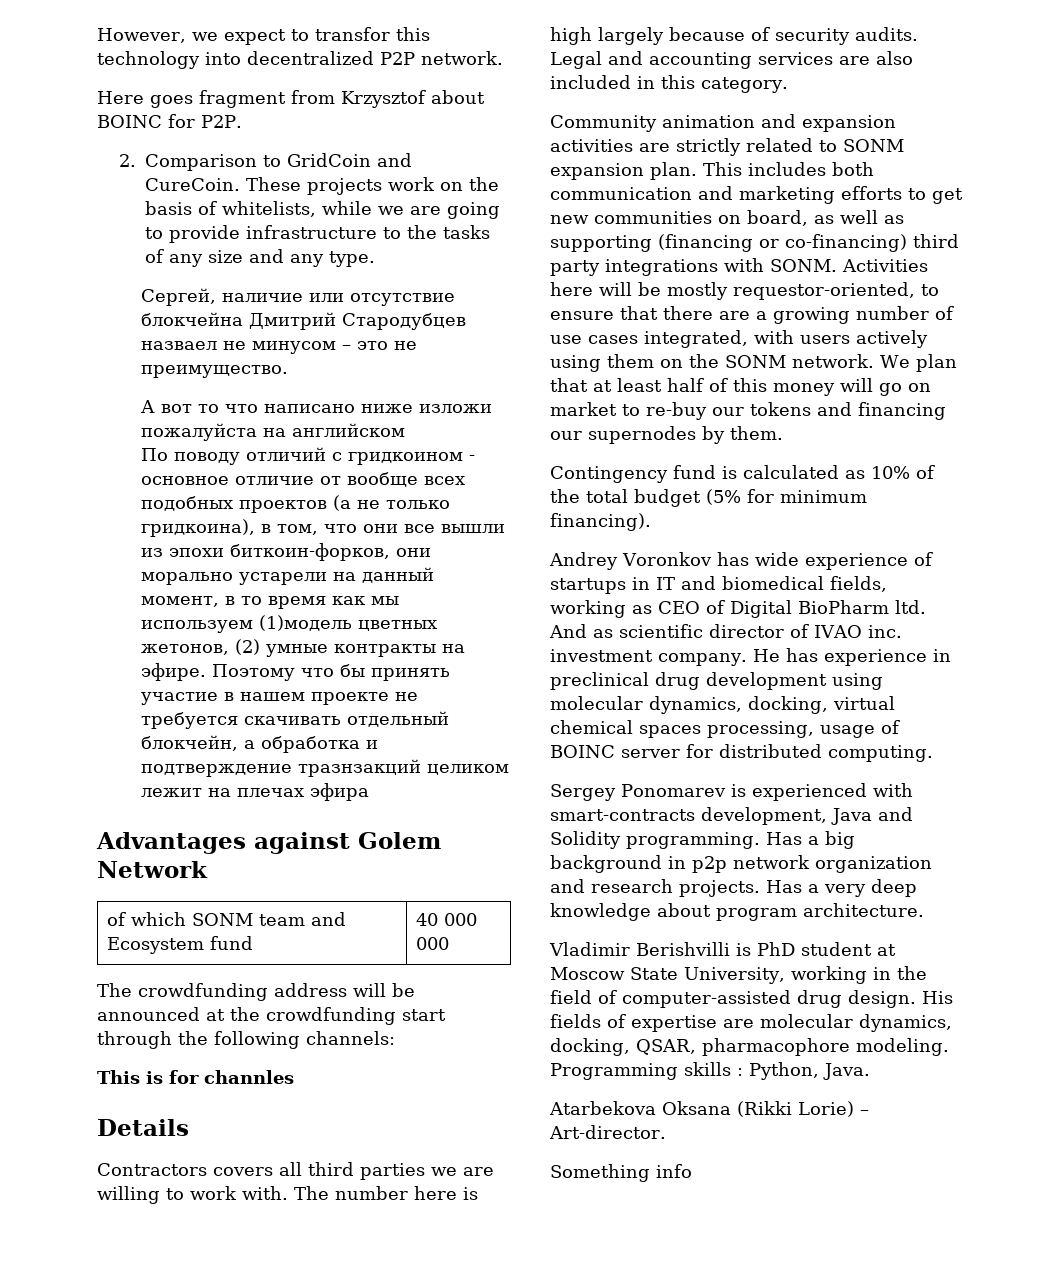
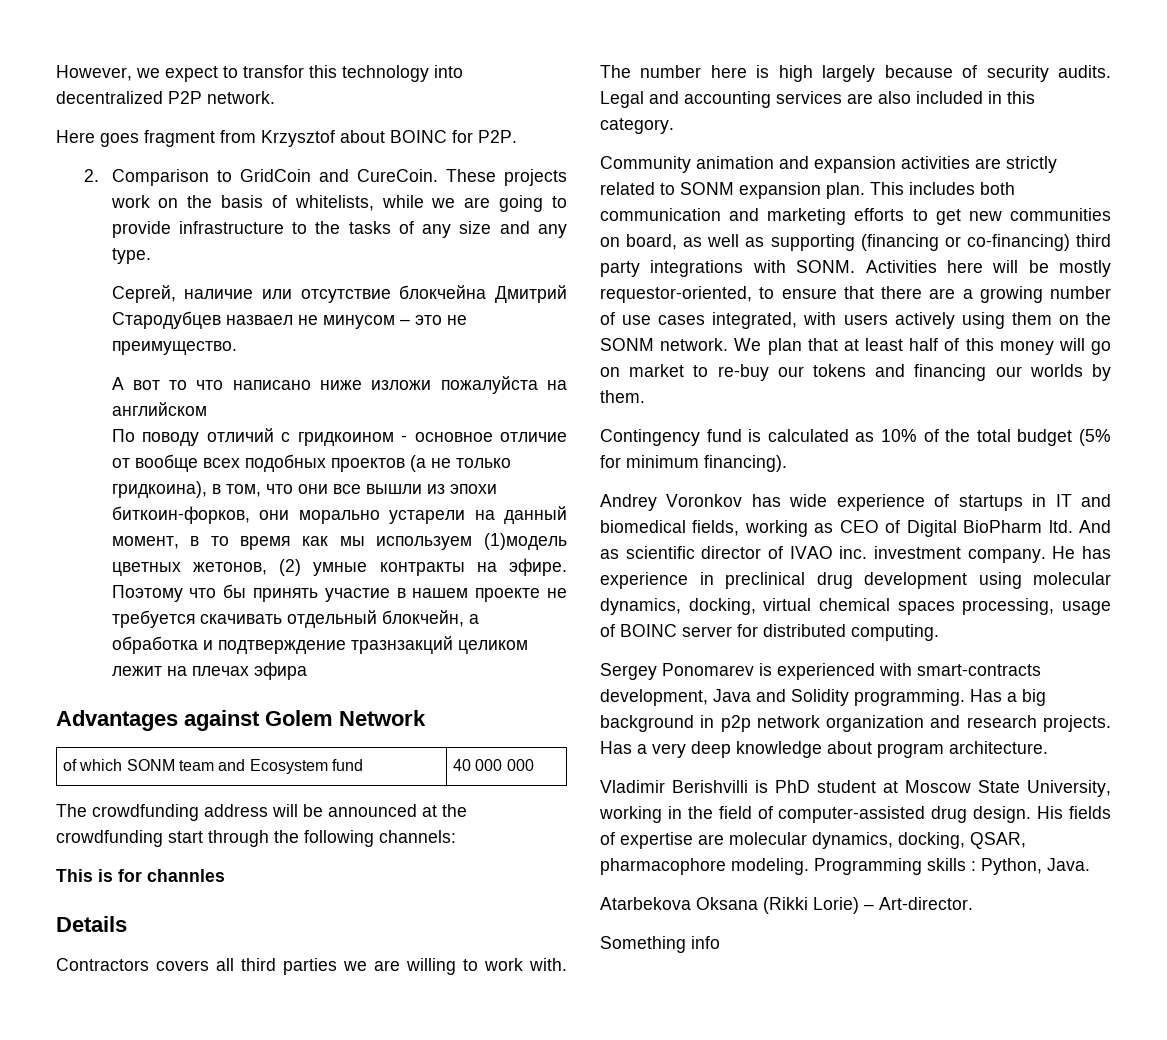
[588,426,696,444] supernodes -> [1029,364,1083,377] worlds

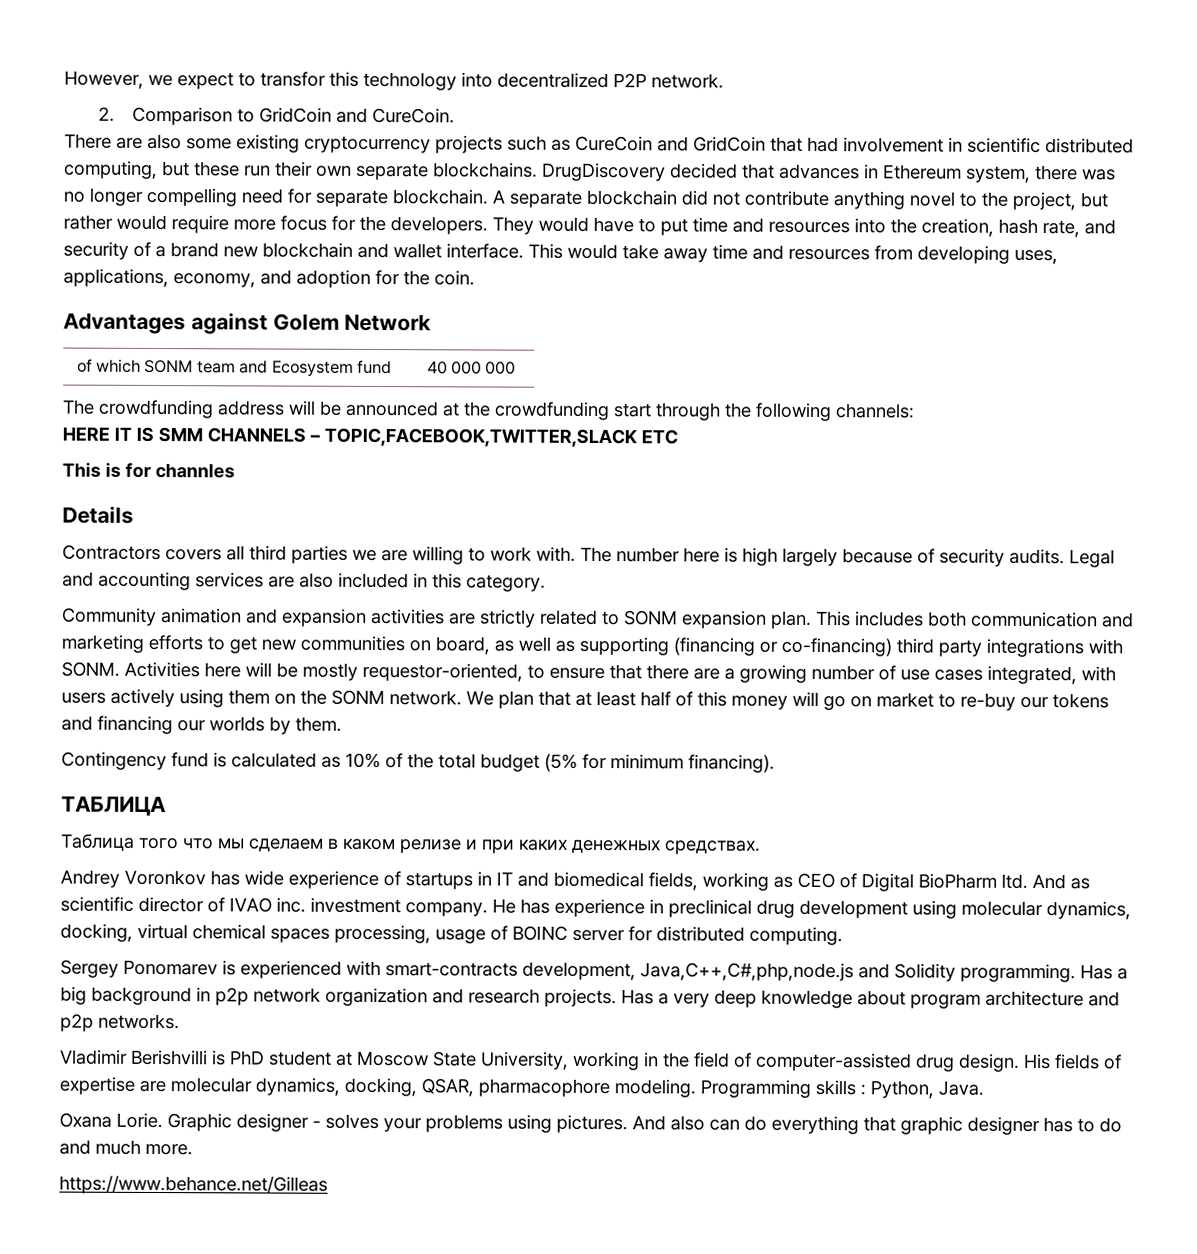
[56,130,517,147] // Here goes fragment from Krzysztof about BOINC for P2P. -> (724, 81) none
[445,169,567,186] [110,195,567,212] [111,221,568,238] [111,248,151,264] [111,285,567,303] [111,311,467,329] [111,341,237,355] [111,376,567,394] [111,402,207,416] [111,428,567,446] [111,454,511,472] [111,481,497,498] [111,506,567,524] [111,533,567,550] [111,558,567,576] [111,584,567,602] [111,610,479,628] [111,636,528,654] [111,662,307,680] These projects work on the basis of whitelists, while we are going to provide infrastructure to the tasks of any size and any type. // Сергей, наличие или отсутствие блокчейна Дмитрий Стародубцев назваел не минусом – это не преимущество. // А вот то что написано ниже изложи пожалуйста на английском // По поводу отличий с гридкоином - основное отличие от вообще всех подобных проектов (а не только гридкоина), в том, что они все вышли из эпохи биткоин-форков, они морально устарели на данный момент, в то время как мы используем (1)модель цветных жетонов, (2) умные контракты на эфире. Поэтому что бы принять участие в нашем проекте не требуется скачивать отдельный блокчейн, а обработка и подтверждение тразнзакций целиком лежит на плечах эфира -> [64,133,1134,154] [64,160,1116,183] [63,187,1108,211] [63,214,1116,238] [63,241,1058,265] [63,268,475,288] // There are also some existing cryptocurrency projects such as CureCoin and GridCoin that had involvement in scientific distributed computing, but these run their own separate blockchains. DrugDiscovery decided that advances in Ethereum system, there was no longer compelling need for separate blockchain. A separate blockchain did not contribute anything novel to the project, but rather would require more focus for the developers. They would have to put time and resources into the creation, hash rate, and security of a brand new blockchain and wallet interface. This would take away time and resources from developing uses, applications, economy, and adoption for the coin.
(456, 836) none -> [62,426,678,448] // HERE IT IS SMM CHANNELS – TOPIC,FACEBOOK,TWITTER,SLACK ETC
(787, 463) none -> [61,795,166,817] [60,833,761,855] // ТАБЛИЦА // Таблица того что мы сделаем в каком релизе и при каких денежных средствах.
[713,689,751,702] Java -> [640,962,854,982] Java,C++,C#,php,node.js
[949,741,1048,754] architecture. -> [985,990,1120,1007] [60,1013,180,1032] architecture and p2p networks.
[600,897,973,914] [600,936,720,953] Atarbekova Oksana (Rikki Lorie) – Art-director. // Something info -> [59,1112,1122,1136] [59,1139,193,1156] [59,1175,328,1195] Oxana Lorie. Graphic designer - solves your problems using pictures. And also can do everything that graphic designer has to do and much more. // https://www.behance.net/Gilleas

